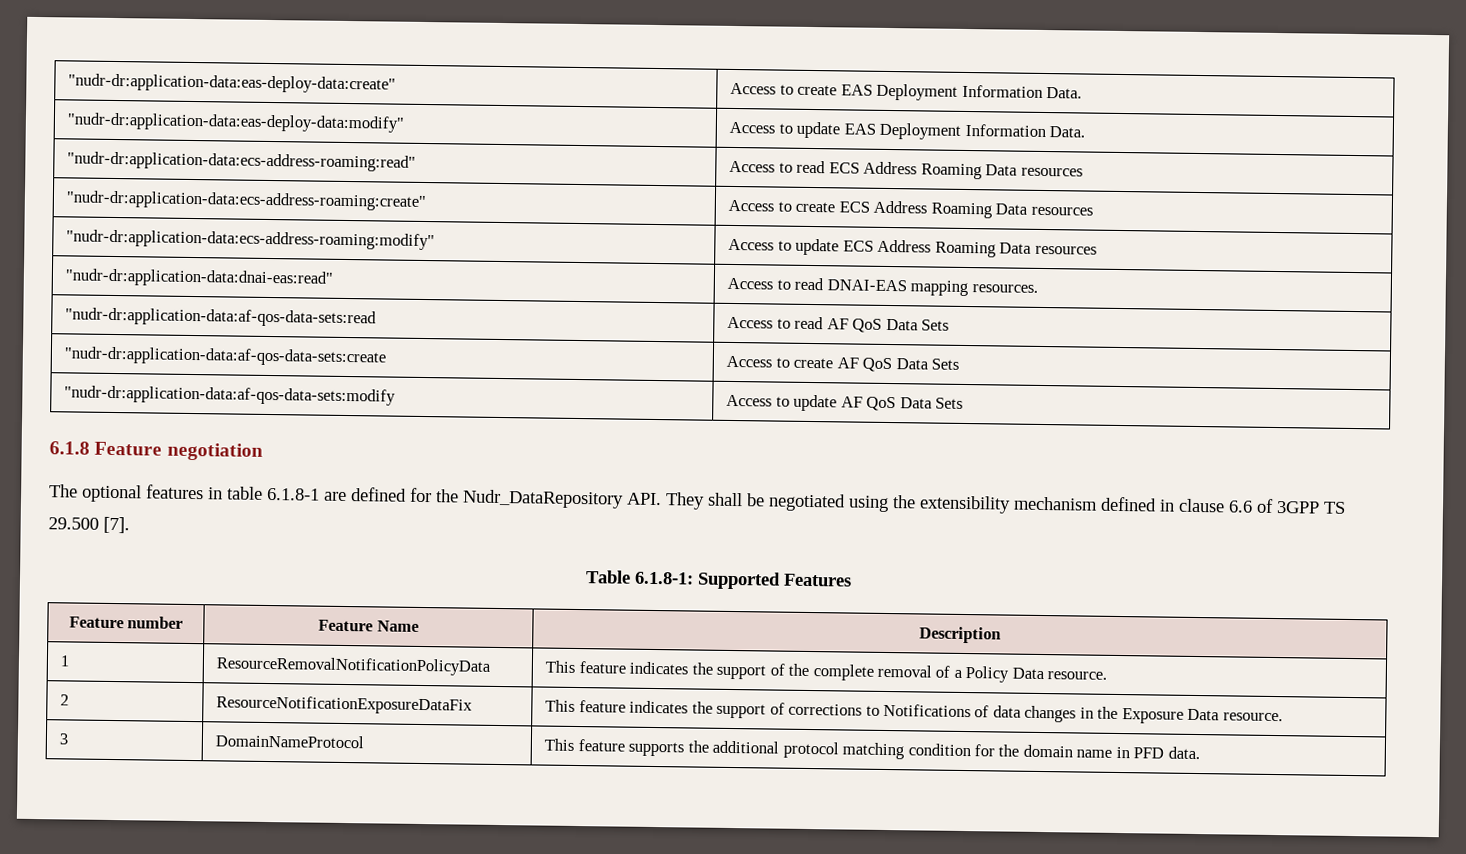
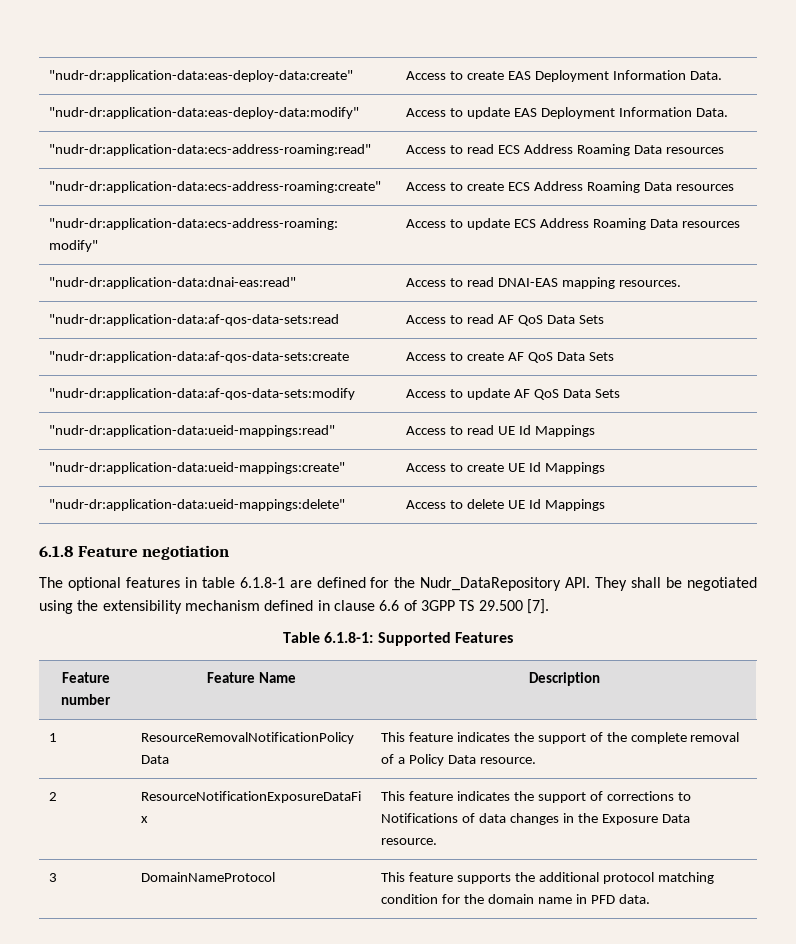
(964, 403) none -> [49,425,336,437] [406,425,595,437] [49,462,346,474] [406,462,605,474] [49,499,346,511] [406,499,605,511] // "nudr-dr:application-data:ueid-mappings:read" | Access to read UE Id Mappings // "nudr-dr:application-data:ueid-mappings:create" | Access to create UE Id Mappings // "nudr-dr:application-data:ueid-mappings:delete" | Access to delete UE Id Mappings

